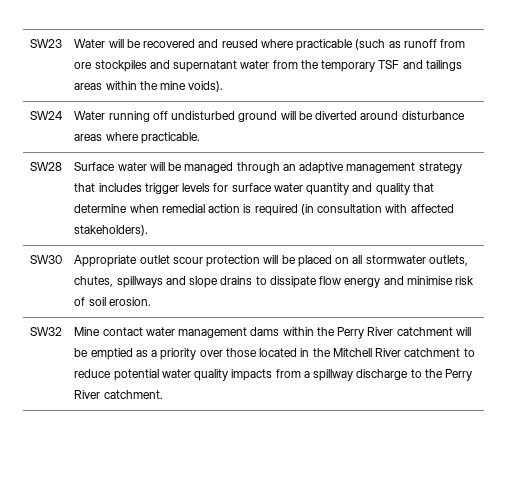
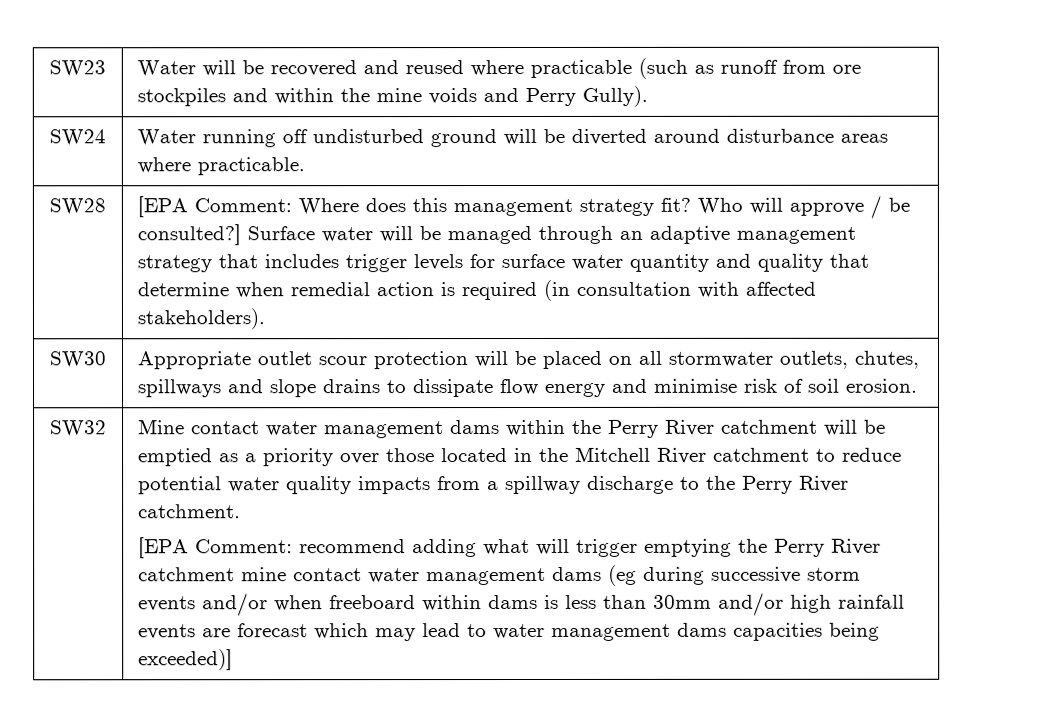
[173,60,462,72] [74,81,224,92] supernatant water from the temporary TSF and tailings areas within the mine voids). -> [274,85,649,107] within the mine voids and Perry Gully).
(62, 166) none -> [137,195,911,219] [137,224,242,246] [EPA Comment: Where does this management strategy fit? Who will approve / be consulted?]
(163, 394) none -> [138,537,882,559] [138,564,862,586] [138,592,906,617] [138,622,881,642] [138,649,234,671] // [EPA Comment: recommend adding what will trigger emptying the Perry River catchment mine contact water management dams (eg during successive storm events and/or when freeboard within dams is less than 30mm and/or high rainfall events are forecast which may lead to water management dams capacities being exceeded)]

